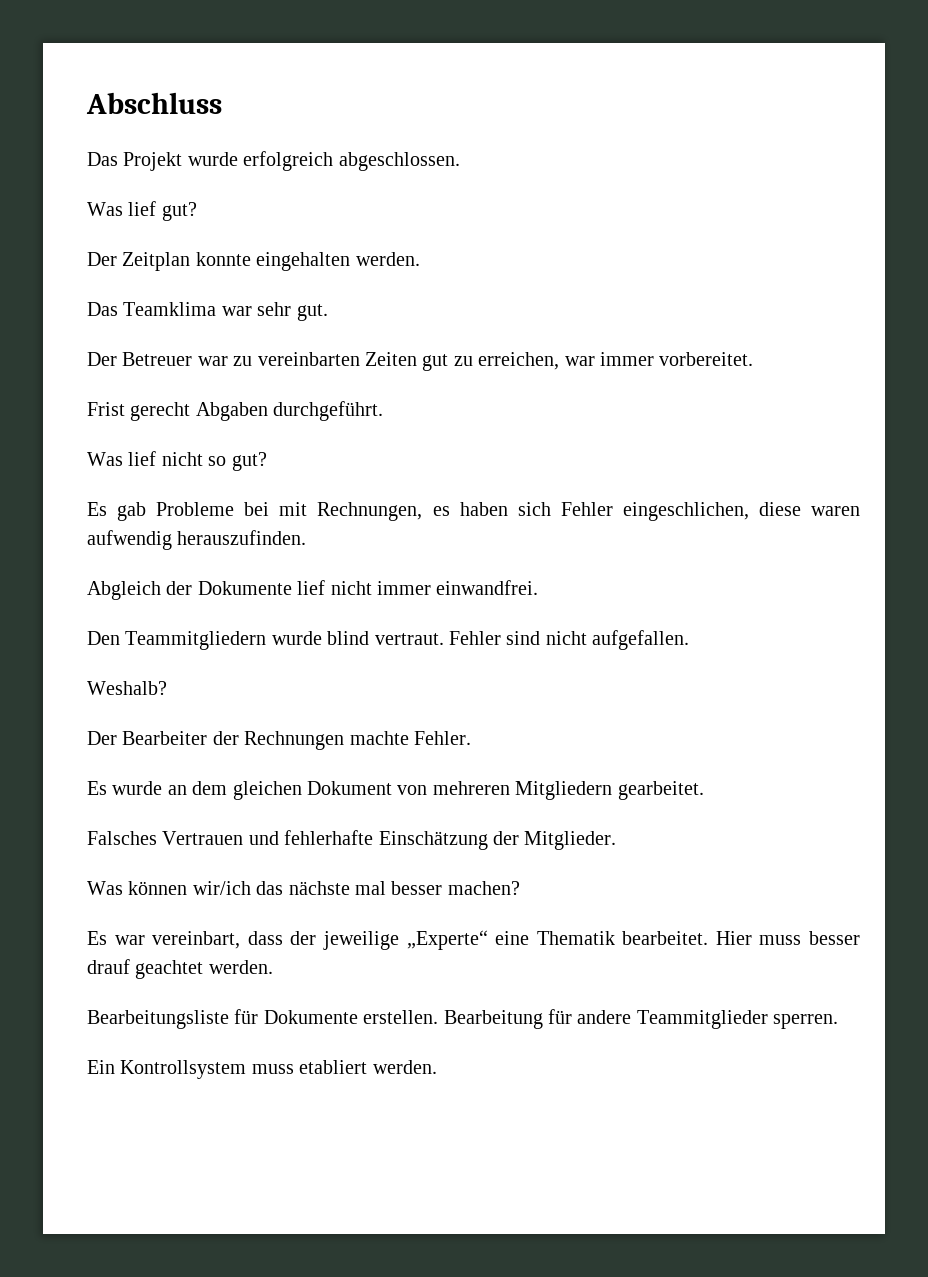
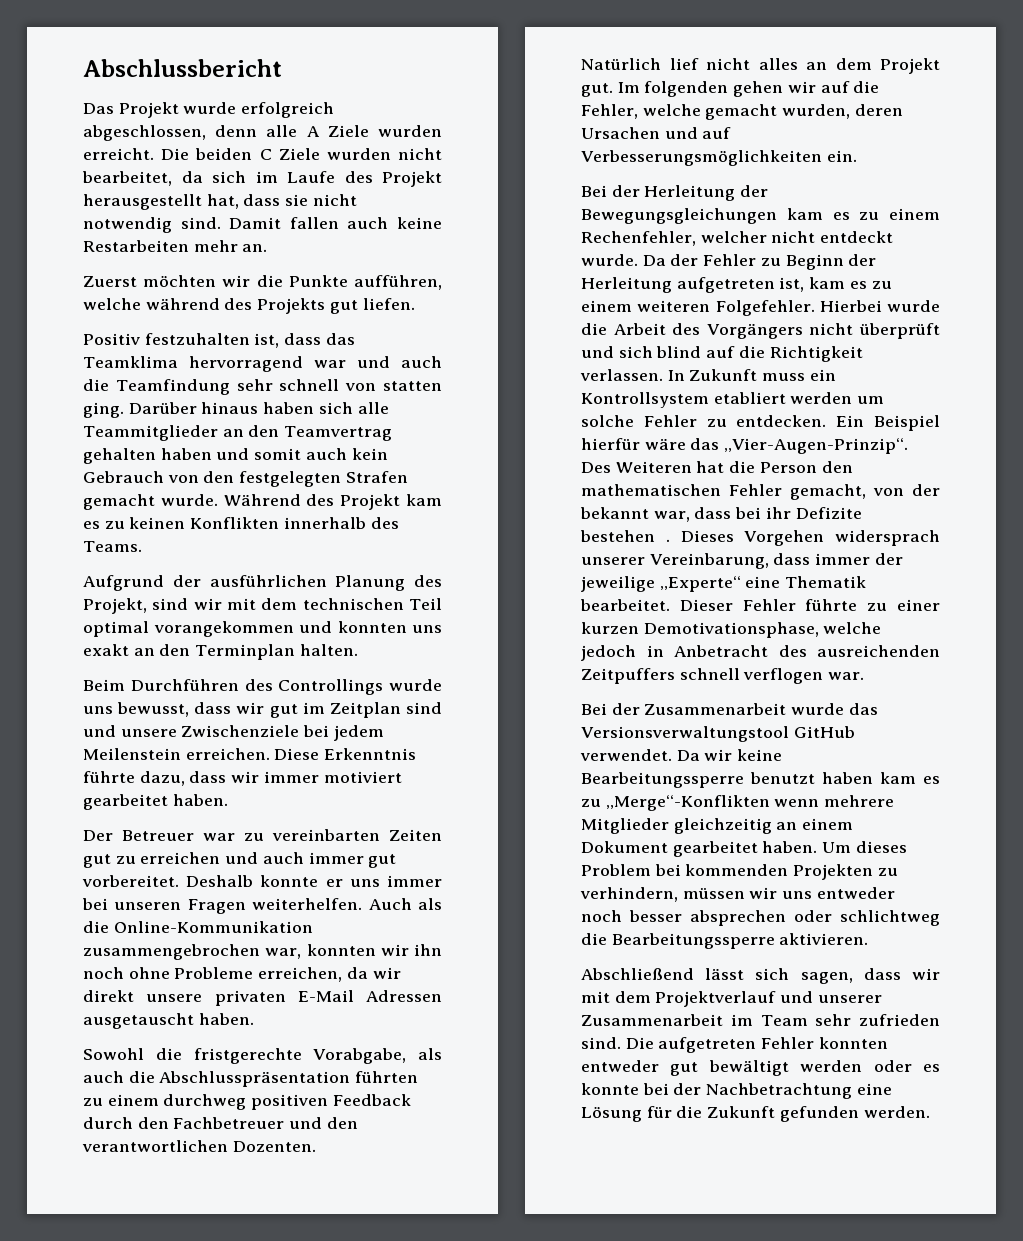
[86,92,222,114] Abschluss -> [83,59,282,77] Abschlussbericht
[338,152,460,171] [87,201,197,221] [87,252,420,271] [87,302,328,321] abgeschlossen. // Was lief gut? // Der Zeitplan konnte eingehalten werden. // Das Teamklima war sehr gut. -> [83,125,442,141] [83,148,442,160] [82,171,442,187] [83,194,357,210] [83,217,442,233] [83,240,268,252] [83,275,442,290] [83,298,415,314] [83,333,355,348] [83,356,442,372] [83,379,442,395] [83,402,389,418] [83,425,393,441] [83,448,388,464] [83,471,408,487] [83,494,443,510] [83,517,399,529] [83,541,142,552] [83,575,442,591] [83,598,443,614] [83,621,442,637] [83,644,358,660] [83,679,442,695] [83,702,442,718] [83,725,384,741] [83,748,417,760] [83,771,402,786] [83,794,228,810] abgeschlossen, denn alle A Ziele wurden erreicht. Die beiden C Ziele wurden nicht bearbeitet, da sich im Laufe des Projekt herausgestellt hat, dass sie nicht notwendig sind. Damit fallen auch keine Restarbeiten mehr an. // Zuerst möchten wir die Punkte aufführen, welche während des Projekts gut liefen. // Positiv festzuhalten ist, dass das Teamklima hervorragend war und auch die Teamfindung sehr schnell von statten ging. Darüber hinaus haben sich alle Teammitglieder an den Teamvertrag gehalten haben und somit auch kein Gebrauch von den festgelegten Strafen gemacht wurde. Während des Projekt kam es zu keinen Konflikten innerhalb des Teams. // Aufgrund der ausführlichen Planung des Projekt, sind wir mit dem technischen Teil optimal vorangekommen und konnten uns exakt an den Terminplan halten. // Beim Durchführen des Controllings wurde uns bewusst, dass wir gut im Zeitplan sind und unsere Zwischenziele bei jedem Meilenstein erreichen. Diese Erkenntnis führte dazu, dass wir immer motiviert gearbeitet haben.
[478,352,754,370] [87,401,384,421] [87,451,267,471] [87,502,861,521] [87,530,307,550] [87,580,539,600] [87,630,690,650] [87,681,167,695] [87,731,471,750] [87,781,704,800] [87,830,617,850] [87,881,520,895] [87,931,283,949] erreichen, war immer vorbereitet. // Frist gerecht Abgaben durchgeführt. // Was lief nicht so gut? // Es gab Probleme bei mit Rechnungen, es haben sich Fehler eingeschlichen, diese waren aufwendig herauszufinden. // Abgleich der Dokumente lief nicht immer einwandfrei. // Den Teammitgliedern wurde blind vertraut. Fehler sind nicht aufgefallen. // Weshalb? // Der Bearbeiter der Rechnungen machte Fehler. // Es wurde an dem gleichen Dokument von mehreren Mitgliedern gearbeitet. // Falsches Vertrauen und fehlerhafte Einschätzung der Mitglieder. // Was können wir/ich das nächste mal besser machen? // Es war vereinbart, dass -> [140,852,397,868] [82,875,442,887] [82,898,442,914] [83,921,313,933] [83,944,442,960] [83,967,401,982] [83,990,442,1006] [83,1013,254,1029] [83,1048,442,1064] [83,1071,419,1087] [83,1094,411,1110] [83,1117,358,1129] [82,1140,316,1152] [581,58,940,74] [581,81,880,97] [581,104,903,120] [581,127,732,139] [581,150,857,166] [581,185,769,201] [581,208,940,224] [581,231,894,246] [581,254,877,270] [581,277,892,293] [581,300,940,316] [581,323,940,339] [581,346,863,362] [580,369,836,381] [581,392,885,408] [581,415,940,431] [581,438,909,454] [581,461,853,473] [581,484,940,500] [580,507,862,522] [580,530,940,546] [581,553,871,569] erreichen und auch immer gut vorbereitet. Deshalb konnte er uns immer bei unseren Fragen weiterhelfen. Auch als die Online-Kommunikation zusammengebrochen war, konnten wir ihn noch ohne Probleme erreichen, da wir direkt unsere privaten E-Mail Adressen ausgetauscht haben. // Sowohl die fristgerechte Vorabgabe, als auch die Abschlusspräsentation führten zu einem durchweg positiven Feedback durch den Fachbetreuer und den verantwortlichen Dozenten. // Natürlich lief nicht alles an dem Projekt gut. Im folgenden gehen wir auf die Fehler, welche gemacht wurden, deren Ursachen und auf Verbesserungsmöglichkeiten ein. // Bei der Herleitung der Bewegungsgleichungen kam es zu einem Rechenfehler, welcher nicht entdeckt wurde. Da der Fehler zu Beginn der Herleitung aufgetreten ist, kam es zu einem weiteren Folgefehler. Hierbei wurde die Arbeit des Vorgängers nicht überprüft und sich blind auf die Richtigkeit verlassen. In Zukunft muss ein Kontrollsystem etabliert werden um solche Fehler zu entdecken. Ein Beispiel hierfür wäre das „Vier-Augen-Prinzip“. Des Weiteren hat die Person den mathematischen Fehler gemacht, von der bekannt war, dass bei ihr Defizite bestehen . Dieses Vorgehen widersprach unserer Vereinbarung, dass immer
[715,931,860,945] [87,959,273,979] [87,1009,839,1029] [87,1060,368,1079] Hier muss besser drauf geachtet werden. // Bearbeitungsliste für Dokumente erstellen. Bearbeitung für andere Teammitglieder sperren. // Ein Kontrollsystem muss etabliert -> [679,599,940,611] [581,622,882,638] [581,645,940,661] [581,668,865,684] [581,703,878,715] [581,726,855,742] [580,749,783,761] [581,772,940,788] [581,795,895,811] [581,818,854,834] [581,841,907,857] [581,864,898,880] [580,887,895,902] [581,910,940,926] [581,933,869,949] [581,968,940,984] [581,991,882,1007] [581,1014,940,1026] [581,1037,888,1053] [581,1060,940,1076] [581,1083,892,1099] [581,1106,859,1122] Dieser Fehler führte zu einer kurzen Demotivationsphase, welche jedoch in Anbetracht des ausreichenden Zeitpuffers schnell verflogen war. // Bei der Zusammenarbeit wurde das Versionsverwaltungstool GitHub verwendet. Da wir keine Bearbeitungssperre benutzt haben kam es zu „Merge“-Konflikten wenn mehrere Mitglieder gleichzeitig an einem Dokument gearbeitet haben. Um dieses Problem bei kommenden Projekten zu verhindern, müssen wir uns entweder noch besser absprechen oder schlichtweg die Bearbeitungssperre aktivieren. // Abschließend lässt sich sagen, dass wir mit dem Projektverlauf und unserer Zusammenarbeit im Team sehr zufrieden sind. Die aufgetreten Fehler konnten entweder gut bewältigt werden oder es konnte bei der Nachbetrachtung eine Lösung für die Zukunft gefunden

